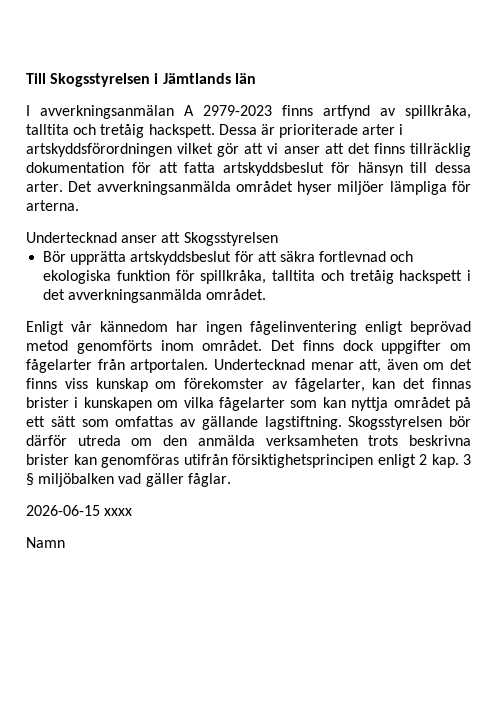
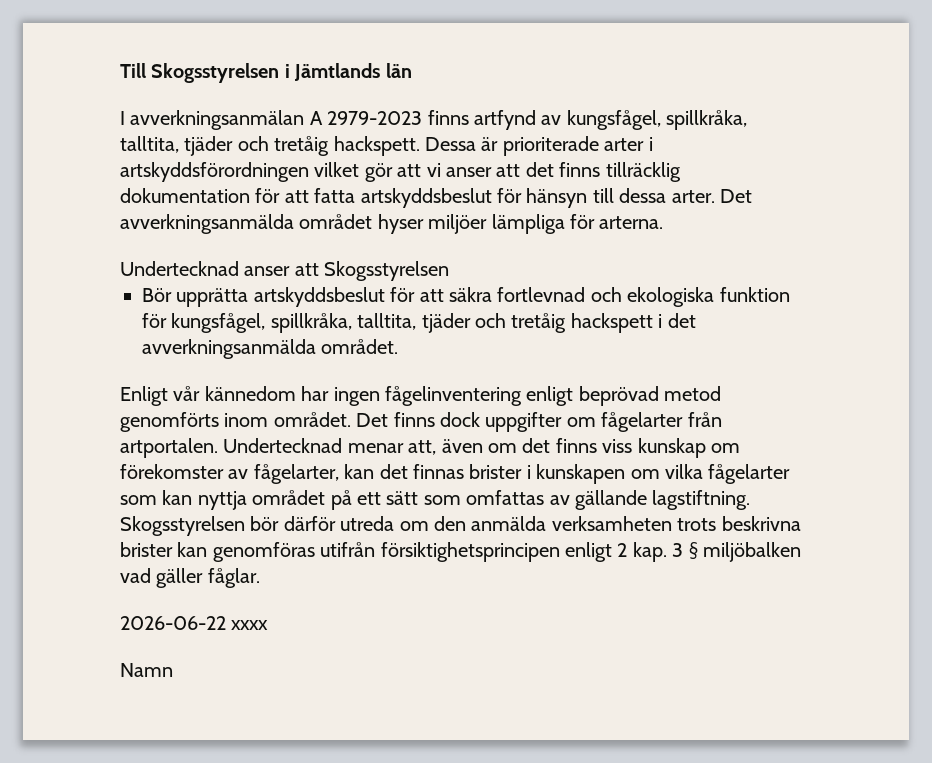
[405,105,471,119] [26,124,69,135] spillkråka, talltita -> [566,110,748,130] [120,136,234,156] kungsfågel, spillkråka, talltita, tjäder
[200,270,316,284] spillkråka, talltita -> [171,313,471,333] kungsfågel, spillkråka, talltita, tjäder
[26,505,100,516] 2026-06-15 -> [120,616,226,630] 2026-06-22

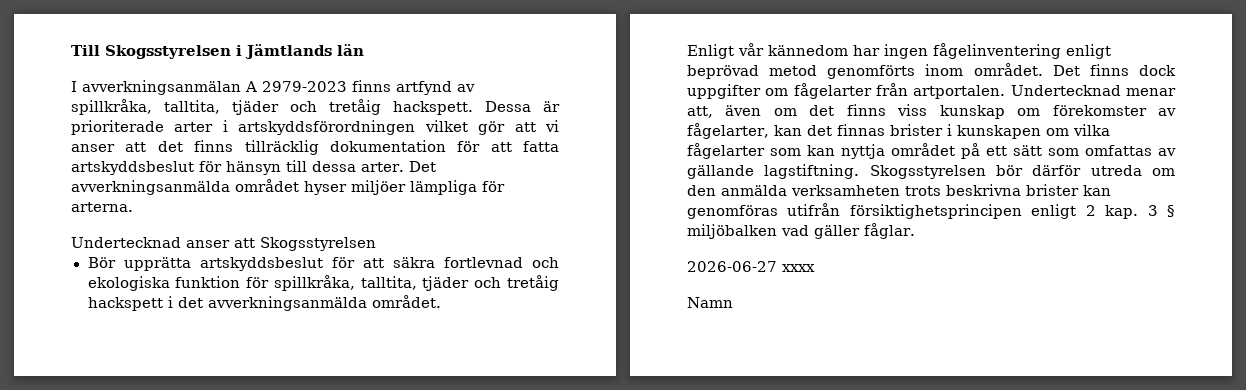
[566,110,661,130] kungsfågel, -> (475, 88) none
[171,313,266,333] kungsfågel, -> (270, 282) none
[120,616,226,630] 2026-06-22 -> [687,261,777,272] 2026-06-27

